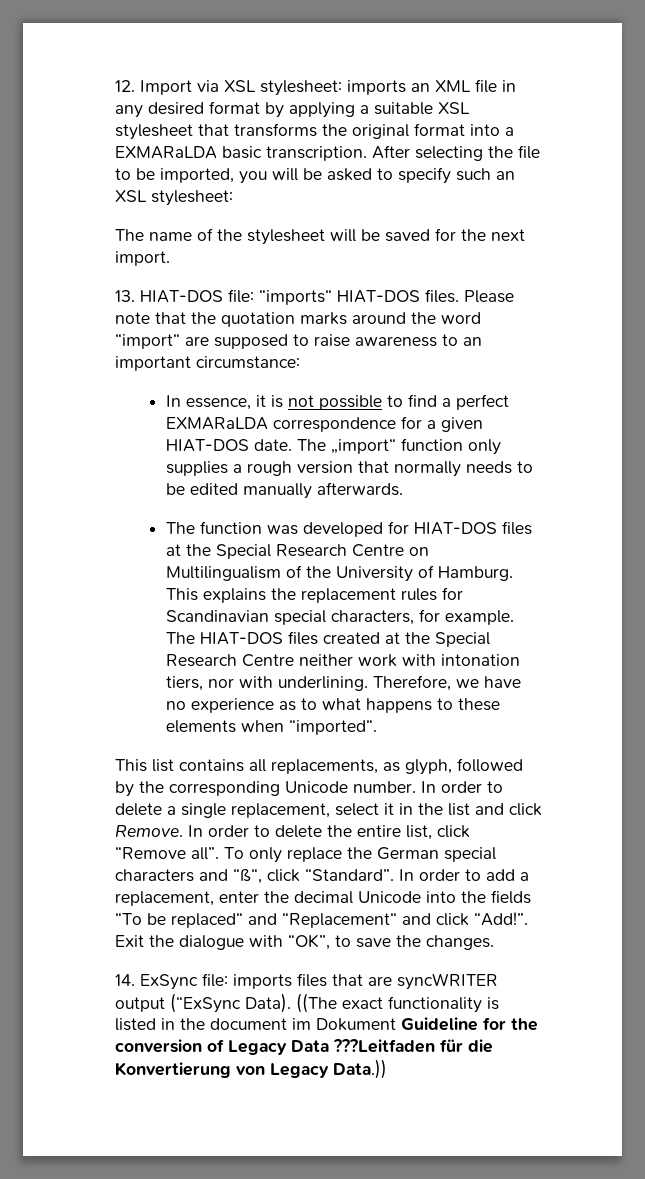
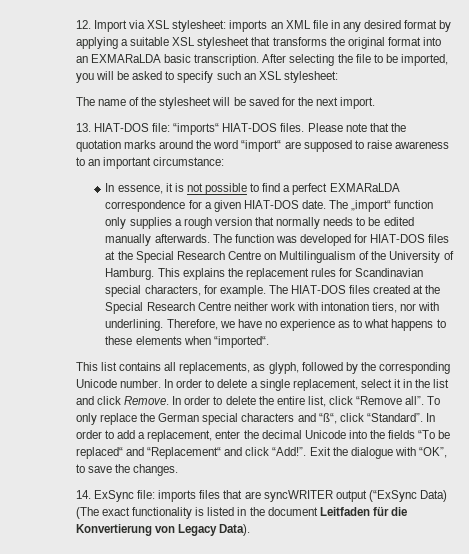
[504,127,514,136] a -> [75,56,88,63] an
(403, 489) // -> (210, 238) none
[244,993,337,1013] Data). ((The -> [419,490,447,502] [75,507,99,519] Data) (The
[291,1017,538,1031] [114,1039,435,1055] im Dokument Guideline for the conversion of Legacy Data ???Leitfaden -> [319,507,370,516] Leitfaden
[332,1059,387,1079] Data.)) -> [219,524,251,536] Data).

